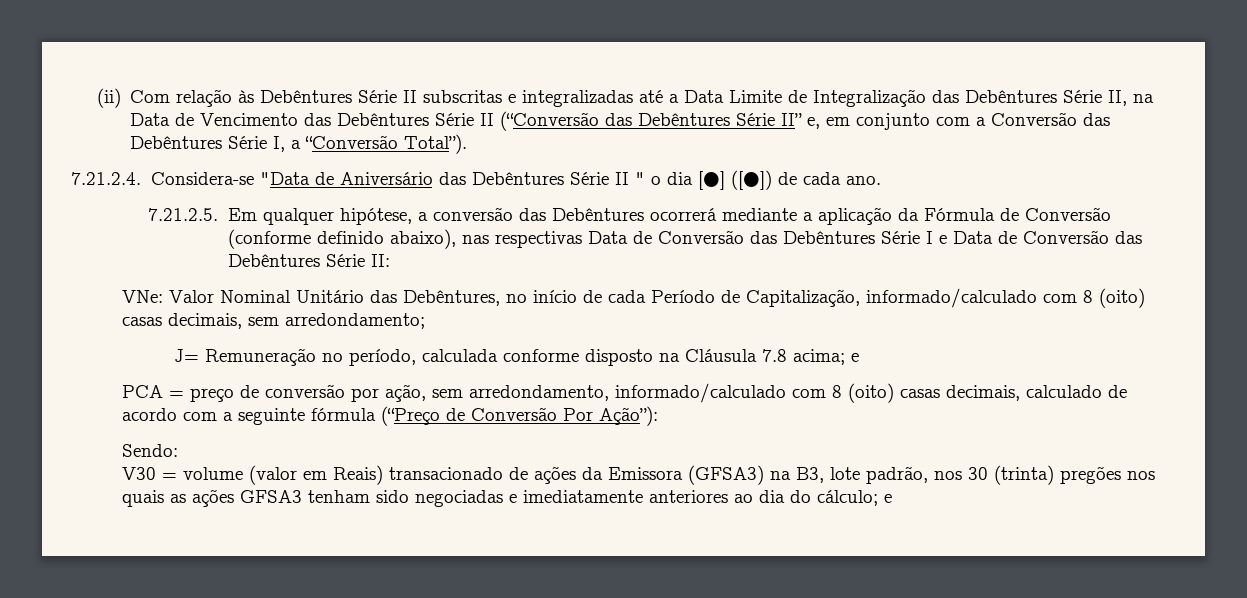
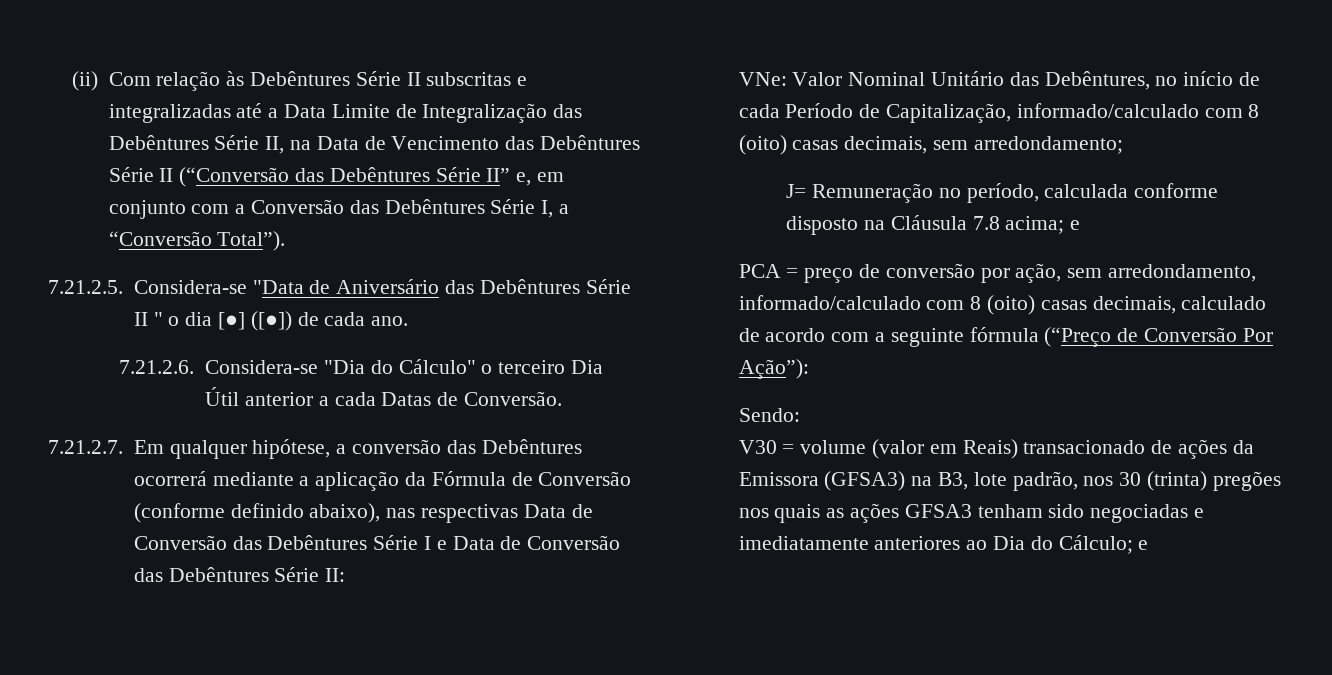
[71,172,141,185] 7.21.2.4. -> [48,280,123,294] 7.21.2.5.
[148,208,219,221] 7.21.2.5. -> [119,359,603,374] [205,387,562,406] [48,440,123,454] 7.21.2.6. Considera-se "Dia do Cálculo" o terceiro Dia Útil anterior a cada Datas de Conversão. // 7.21.2.7.
[759,490,879,506] dia do cálculo; -> [992,535,1133,554] Dia do Cálculo;

